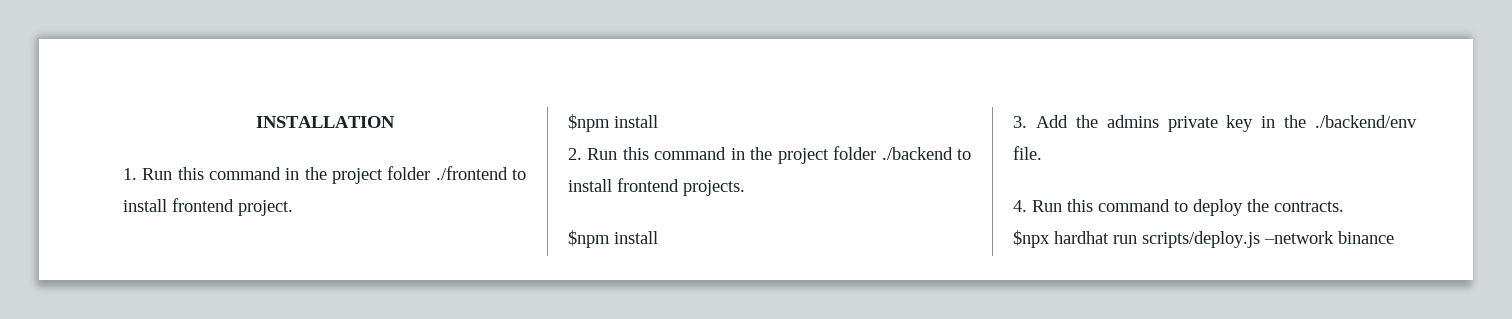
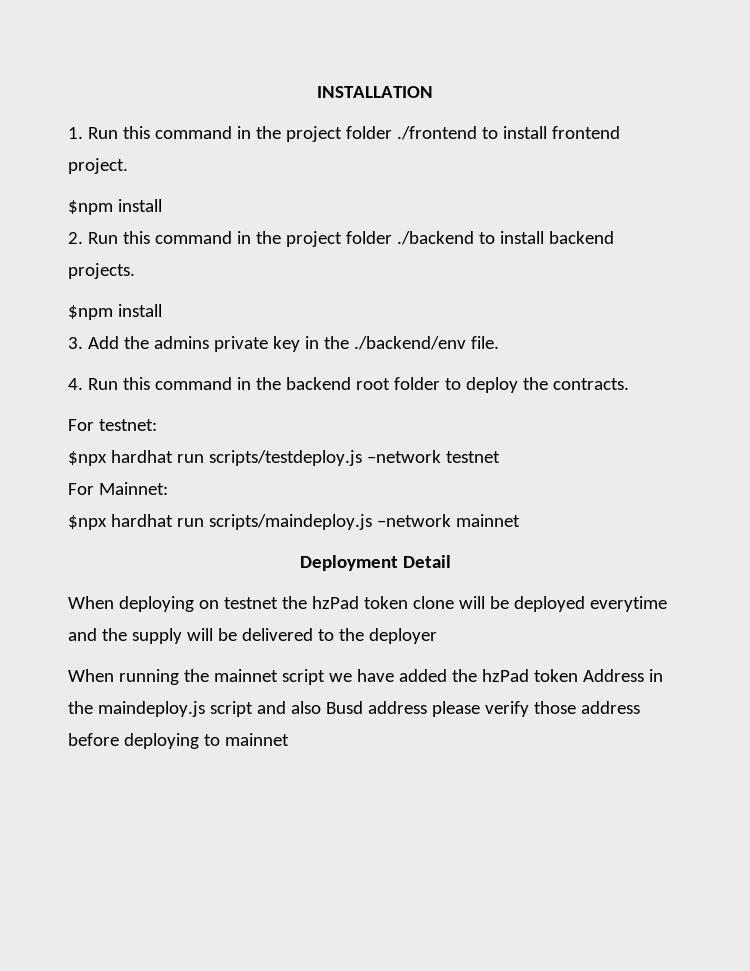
[617,178,679,192] frontend -> [548,231,614,244] backend
(1170, 205) none -> [236,377,440,390] in the backend root folder
[1013,230,1394,248] // $npx hardhat run scripts/deploy.js –network binance -> [68,419,157,431] [68,450,500,466] [68,482,168,495] [68,514,520,530] [299,555,451,571] [68,596,667,612] [68,628,437,644] [68,669,663,685] [68,701,640,717] [68,733,289,749] // For testnet: // $npx hardhat run scripts/testdeploy.js –network testnet // For Mainnet: // $npx hardhat run scripts/maindeploy.js –network mainnet // Deployment Detail // When deploying on testnet the hzPad token clone will be deployed everytime and the supply will be delivered to the deployer // When running the mainnet script we have added the hzPad token Address in the maindeploy.js script and also Busd address please verify those address before deploying to mainnet

